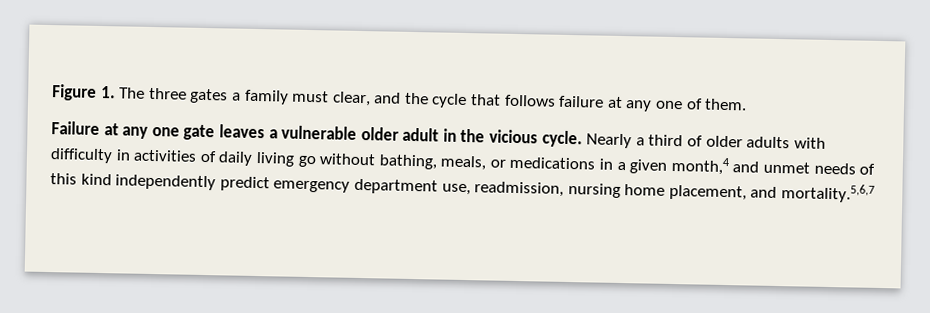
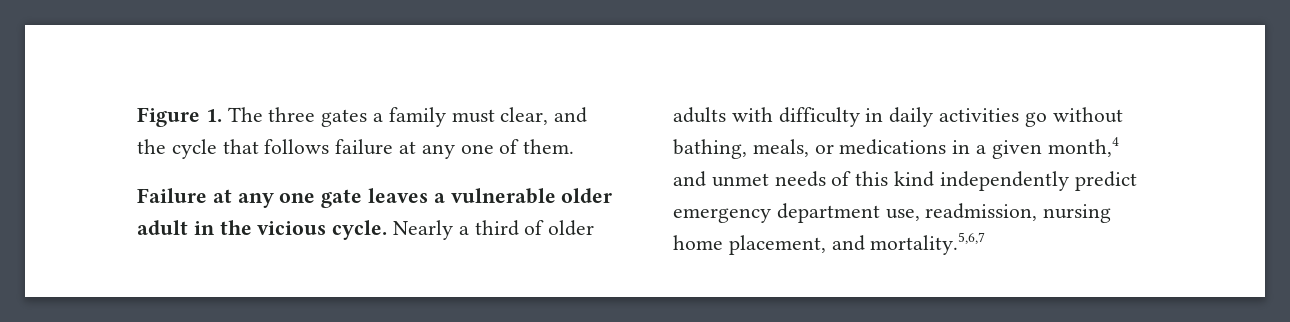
[133,149,295,167] activities of daily living -> [889,107,1020,127] daily activities

